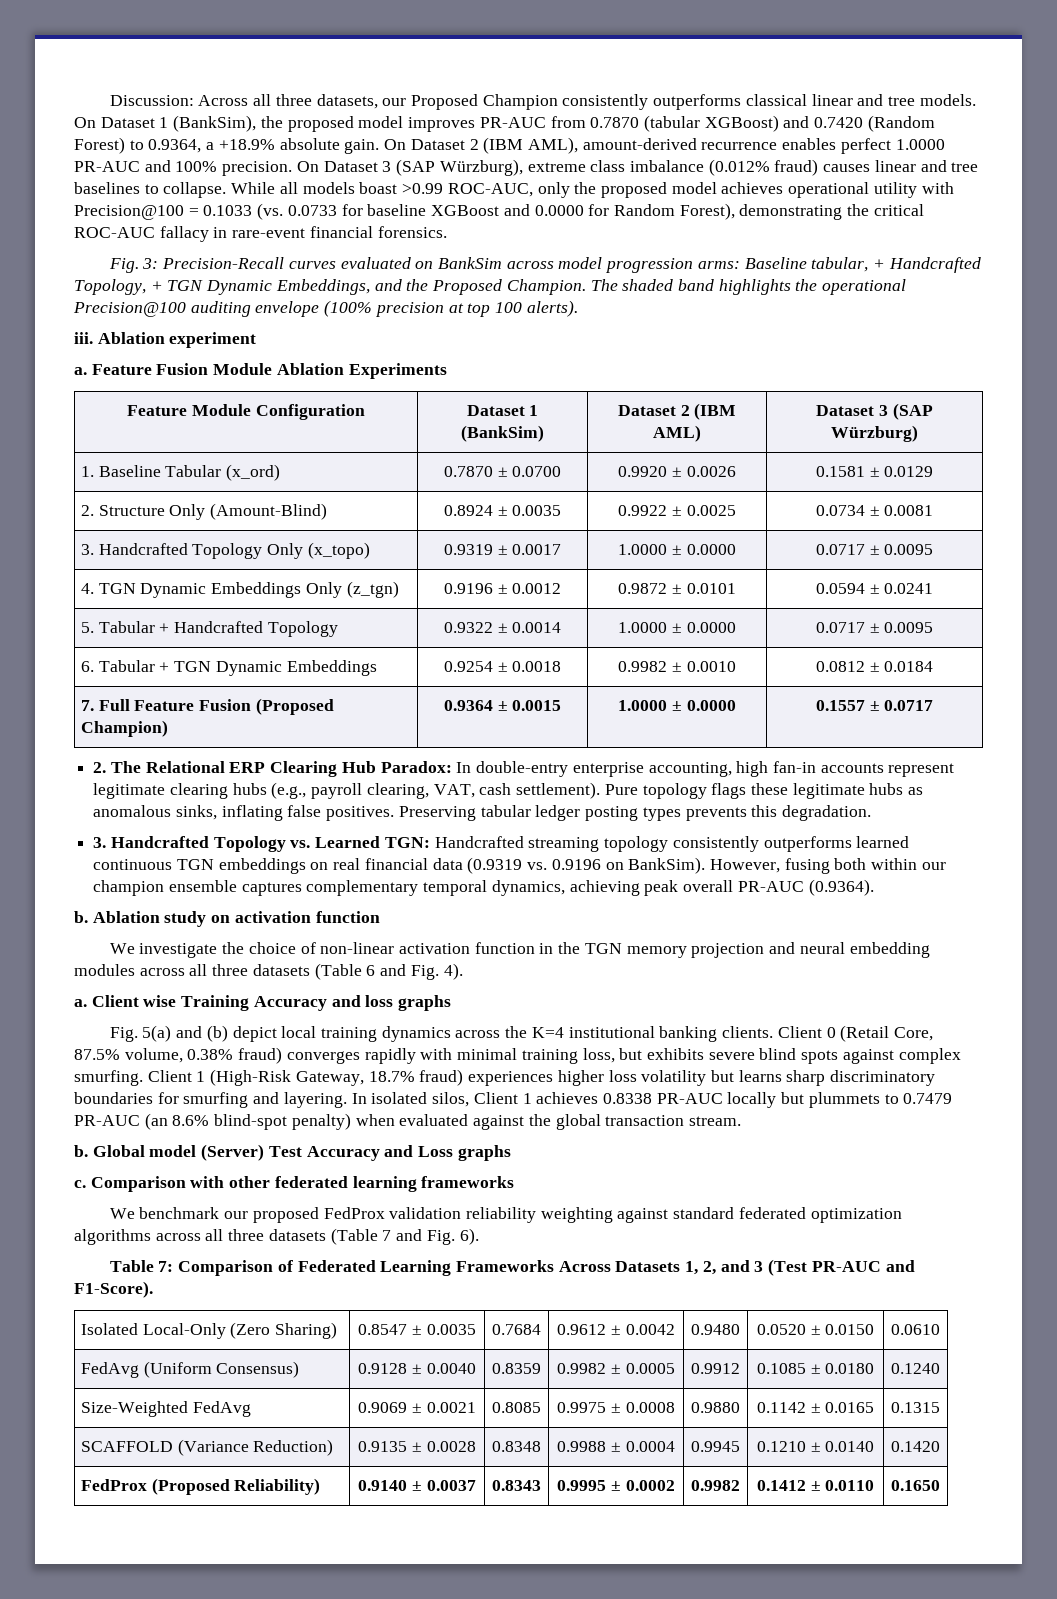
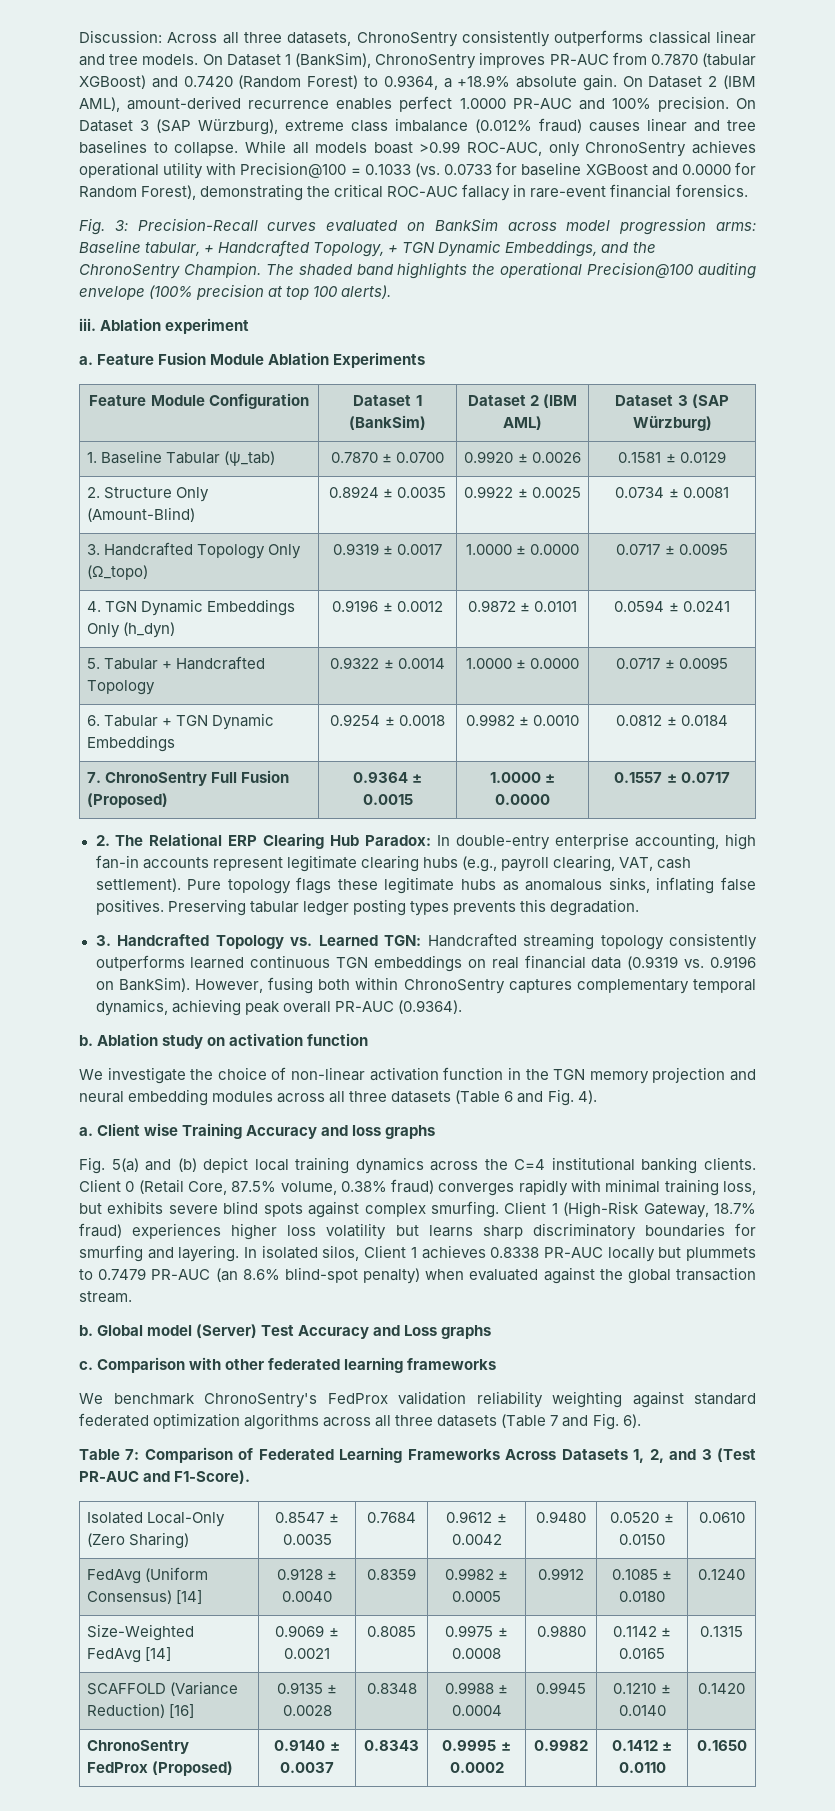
[382,94,558,110] our Proposed Champion -> [356,32,458,47] ChronoSentry
[260,116,404,132] the proposed model -> [375,54,477,69] ChronoSentry
[574,182,717,198] the proposed model -> [585,142,687,157] ChronoSentry
[432,279,503,295] Proposed -> [79,264,180,279] ChronoSentry
[226,464,281,481] (x_ord) -> [224,451,276,466] (ψ_tab)
[307,542,370,559] (x_topo) -> [87,565,149,580] (Ω_topo)
[346,581,399,598] (z_tgn) -> [123,622,176,638] (h_dyn)
[98,698,334,715] [81,720,169,737] Full Feature Fusion (Proposed Champion) -> [105,770,290,786] [87,793,169,808] ChronoSentry Full Fusion (Proposed)
[921,862,946,870] [93,880,237,896] our champion ensemble -> [403,979,505,994] ChronoSentry
[531,1027,564,1038] K=4 -> [514,1159,546,1170] C=4
[224,1207,319,1223] our proposed -> [204,1393,317,1408] ChronoSentry's
(300, 1369) none -> [176,1590,203,1604] [14]
(251, 1409) none -> [145,1647,172,1661] [14]
(334, 1447) none -> [169,1704,195,1718] [16]
[81,1478,321,1495] FedProx (Proposed Reliability) -> [87,1740,190,1754] [87,1761,234,1776] ChronoSentry FedProx (Proposed)

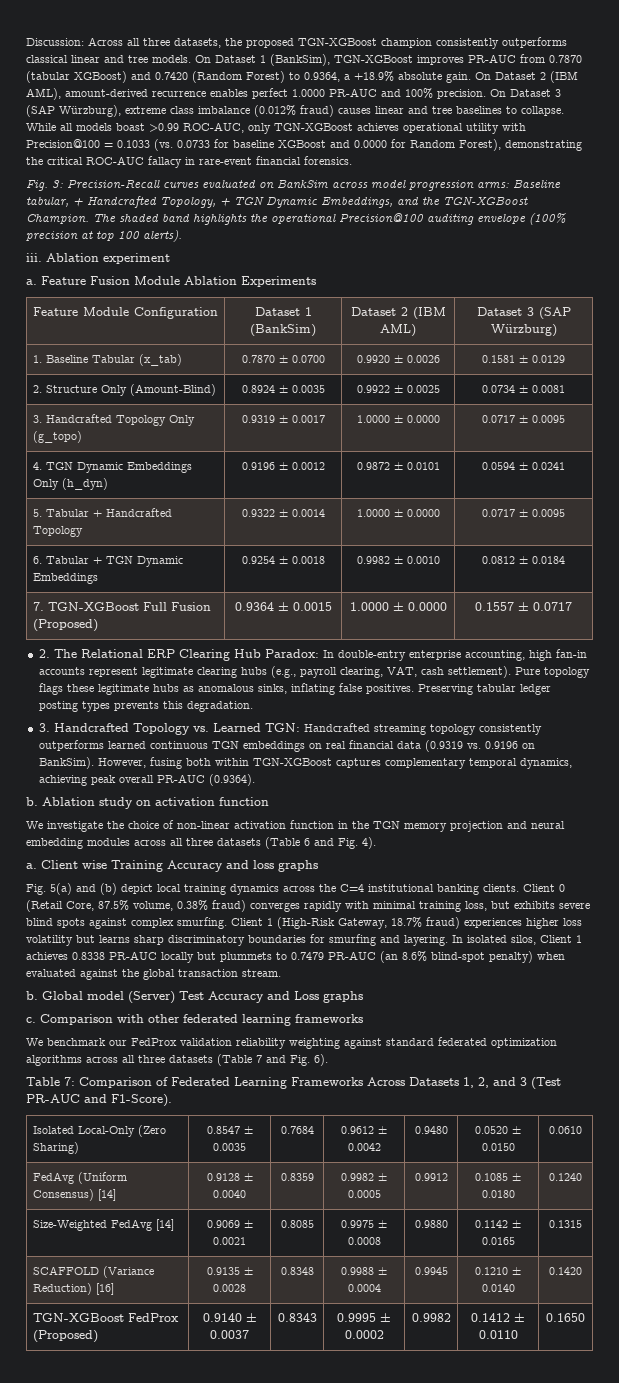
[356,32,458,47] ChronoSentry -> [225,38,432,48] the proposed TGN-XGBoost champion
[375,54,477,69] ChronoSentry -> [334,55,413,63] TGN-XGBoost
[585,142,687,157] ChronoSentry -> [274,123,353,131] TGN-XGBoost
[79,264,180,279] ChronoSentry -> [443,196,528,205] TGN-XGBoost
[224,451,276,466] (ψ_tab) -> [138,354,182,366] (x_tab)
[87,565,149,580] (Ω_topo) -> [32,431,82,443] (g_topo)
[105,772,208,786] ChronoSentry -> [47,602,139,611] TGN-XGBoost
[403,979,505,994] ChronoSentry -> [252,758,332,766] TGN-XGBoost
[204,1393,317,1408] ChronoSentry's -> [109,1040,127,1046] our
[87,1740,190,1754] ChronoSentry -> [32,1313,124,1322] TGN-XGBoost

